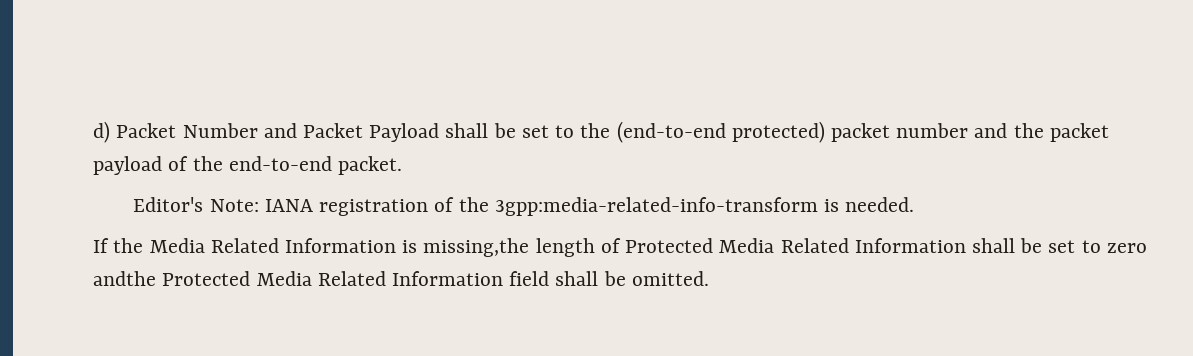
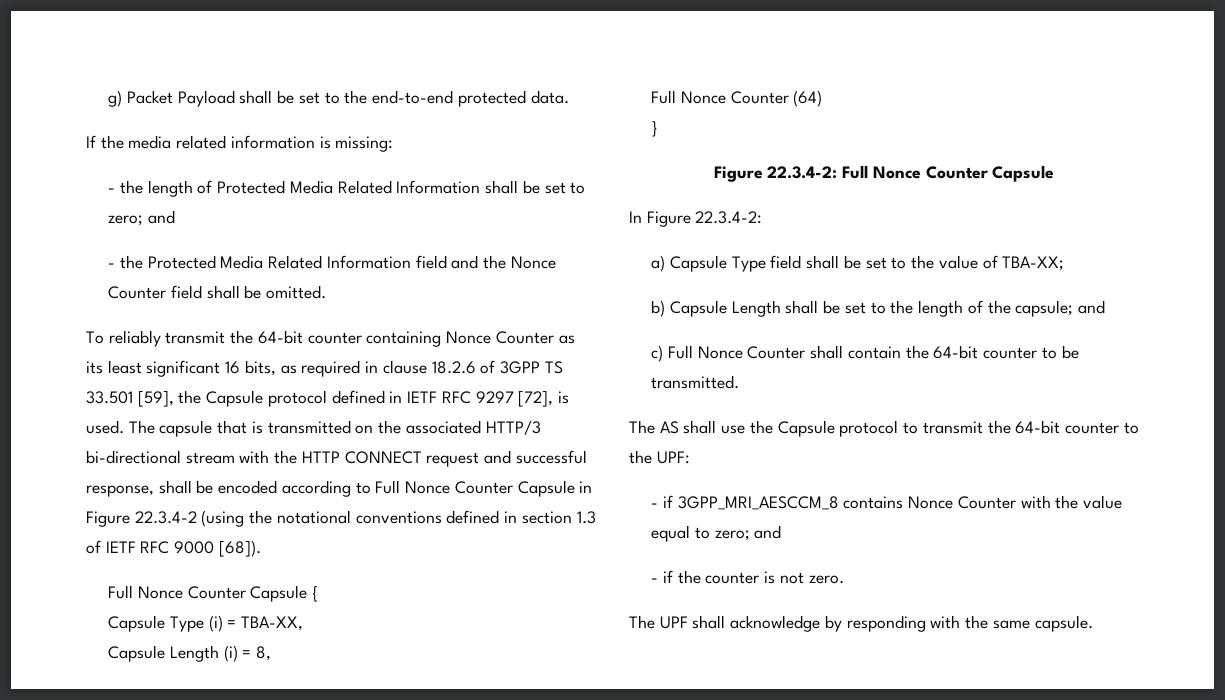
[93,121,297,143] d) Packet Number and -> [108,90,123,107] g)
[616,121,1109,143] [93,156,403,175] [133,197,915,216] [93,238,530,257] (end-to-end protected) packet number and the packet payload of the end-to-end packet. // Editor's Note: IANA registration of the 3gpp:media-related-info-transform is needed. // If the Media Related Information is missing,the -> [372,90,569,107] [86,135,394,152] [108,180,143,194] end-to-end protected data. // If the media related information is missing: // - the
[1106,243,1147,253] [93,271,157,286] zero andthe -> [108,210,175,226] [108,255,143,269] zero; and // - the
[555,271,709,286] shall be omitted. -> [451,255,556,269] [108,285,327,299] [86,330,575,347] [86,360,563,377] [86,390,569,407] [86,420,541,437] [86,450,587,467] [86,480,593,497] [86,510,596,527] [86,540,261,557] [108,585,319,602] [108,615,304,632] [108,645,272,662] [651,90,823,107] [651,120,659,137] [713,165,1055,182] [629,211,763,227] [651,255,1065,272] [651,300,1105,317] [651,345,1079,362] [651,375,740,389] [629,420,1139,437] [629,450,690,464] [651,495,1123,510] [651,525,782,542] [651,570,844,584] [629,615,1093,632] and the Nonce Counter field shall be omitted. // To reliably transmit the 64-bit counter containing Nonce Counter as its least significant 16 bits, as required in clause 18.2.6 of 3GPP TS 33.501 [59], the Capsule protocol defined in IETF RFC 9297 [72], is used. The capsule that is transmitted on the associated HTTP/3 bi-directional stream with the HTTP CONNECT request and successful response, shall be encoded according to Full Nonce Counter Capsule in Figure 22.3.4-2 (using the notational conventions defined in section 1.3 of IETF RFC 9000 [68]). // Full Nonce Counter Capsule { // Capsule Type (i) = TBA-XX, // Capsule Length (i) = 8, // Full Nonce Counter (64) // } // Figure 22.3.4-2: Full Nonce Counter Capsule // In Figure 22.3.4-2: // a) Capsule Type field shall be set to the value of TBA-XX; // b) Capsule Length shall be set to the length of the capsule; and // c) Full Nonce Counter shall contain the 64-bit counter to be transmitted. // The AS shall use the Capsule protocol to transmit the 64-bit counter to the UPF: // - if 3GPP_MRI_AESCCM_8 contains Nonce Counter with the value equal to zero; and // - if the counter is not zero. // The UPF shall acknowledge by responding with the same capsule.

